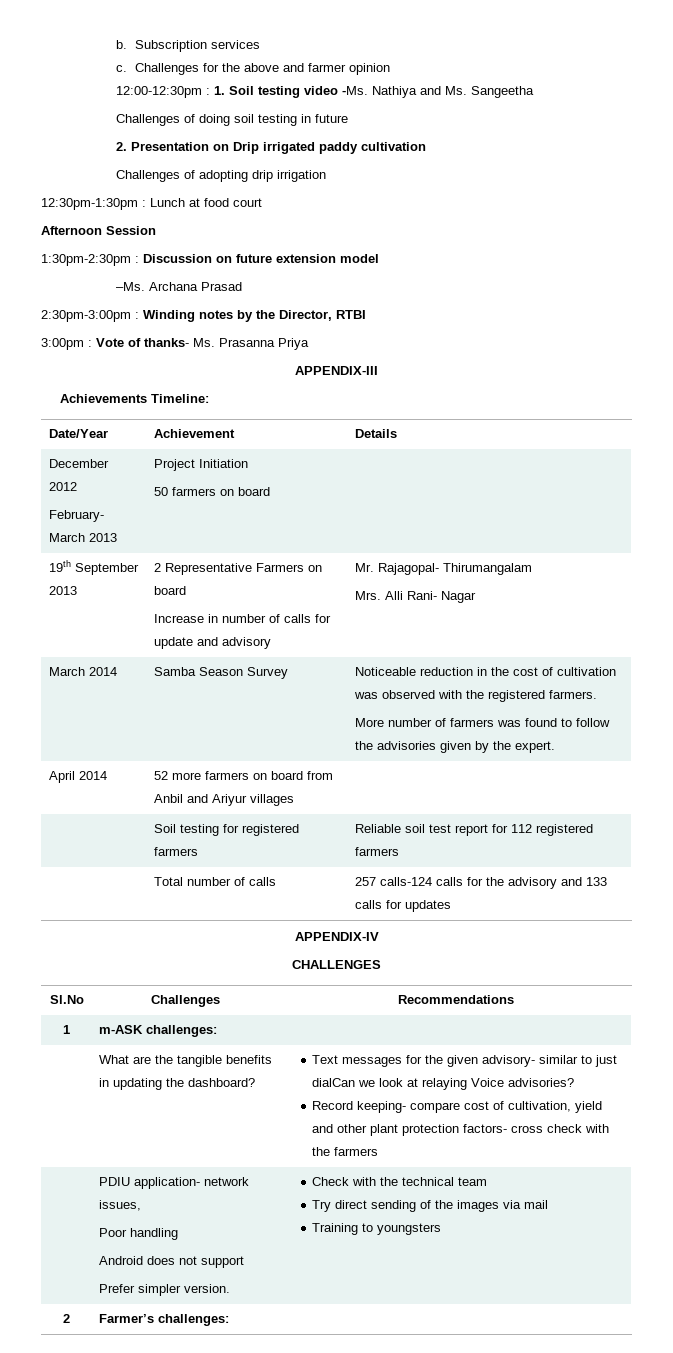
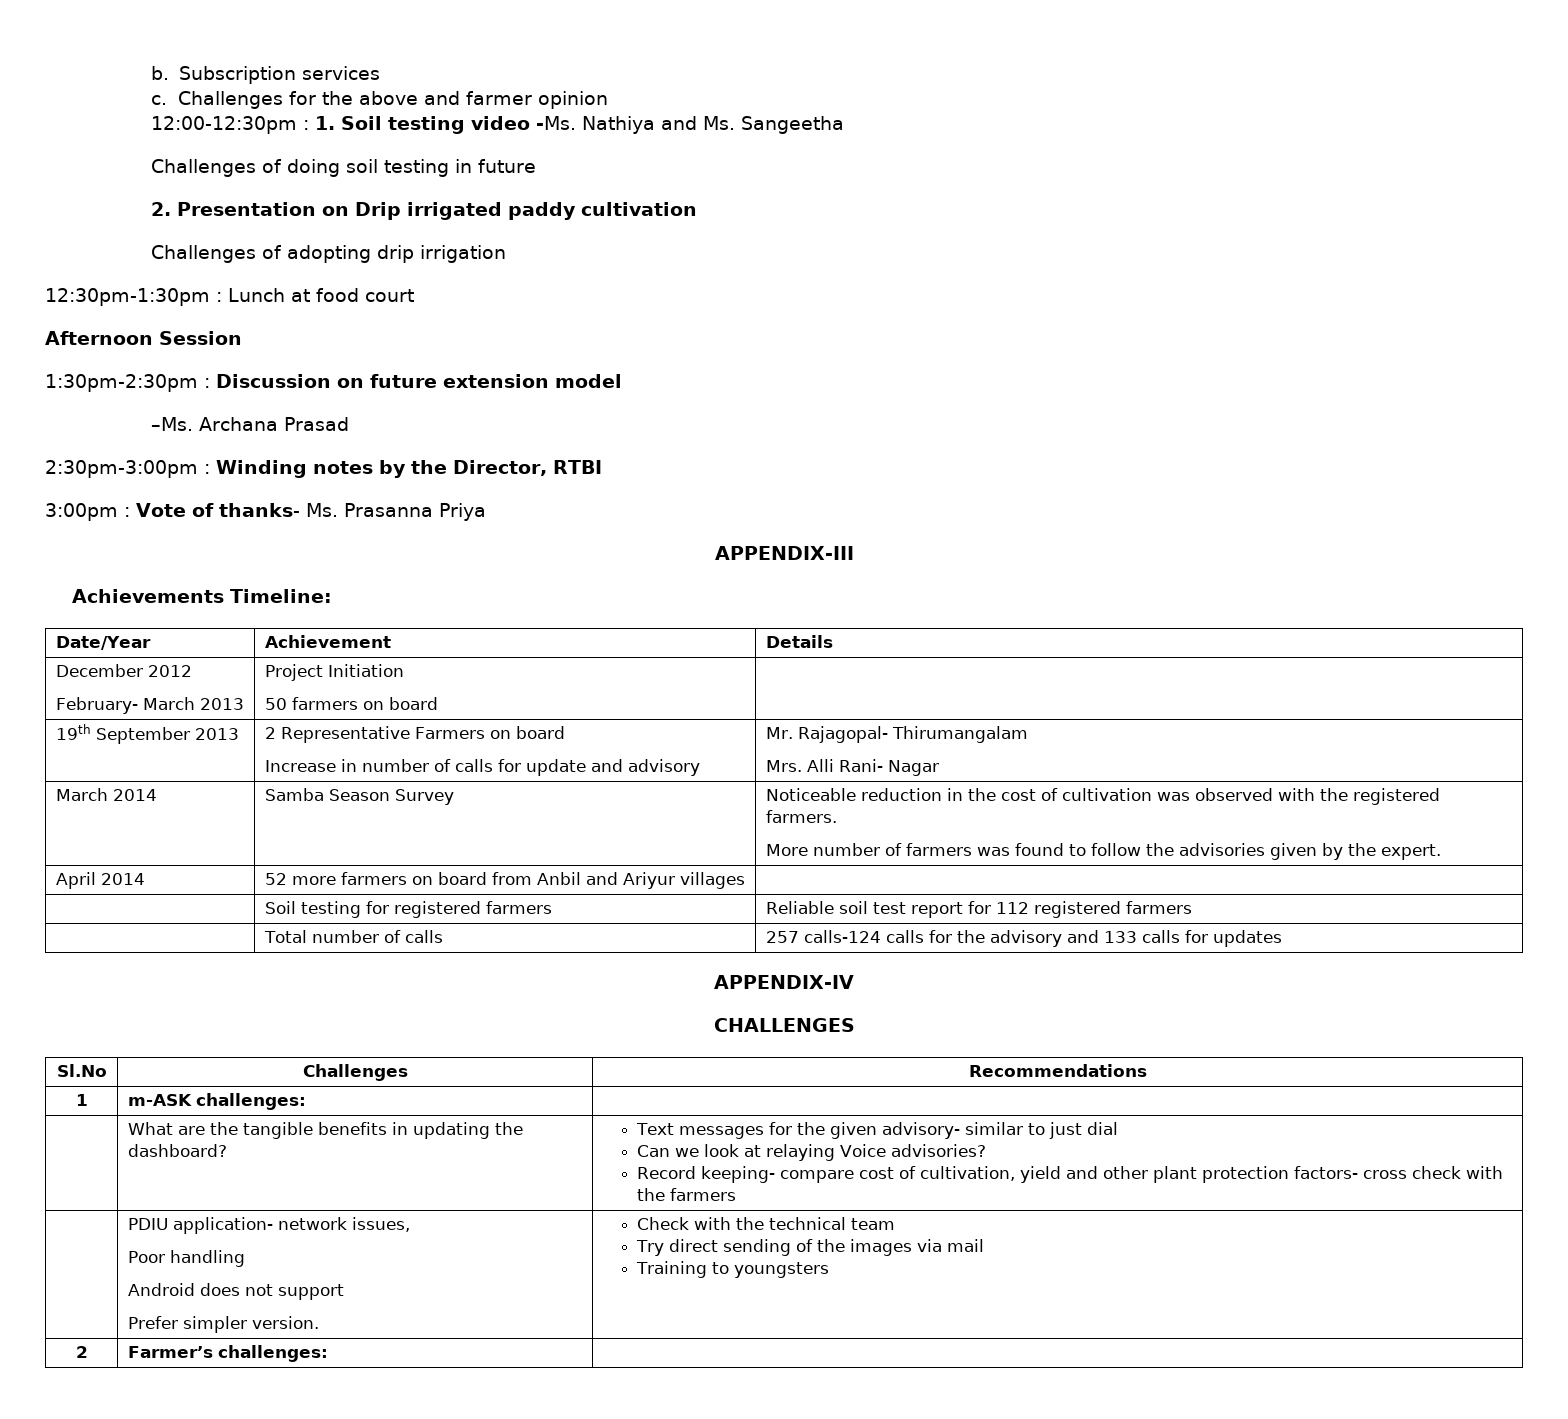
[312,1078,356,1087] dialCan -> [1087,1122,1119,1135] [637,1145,671,1157] dial // Can

